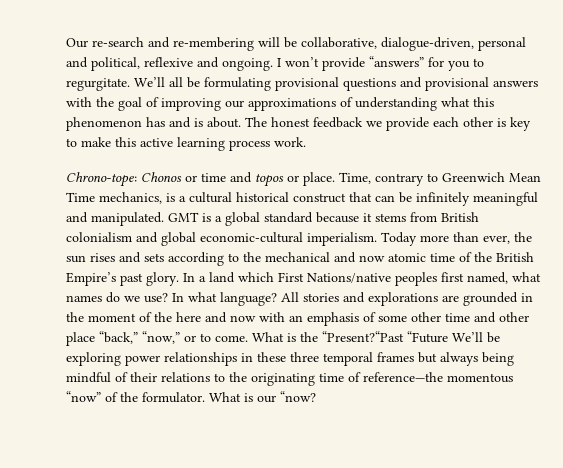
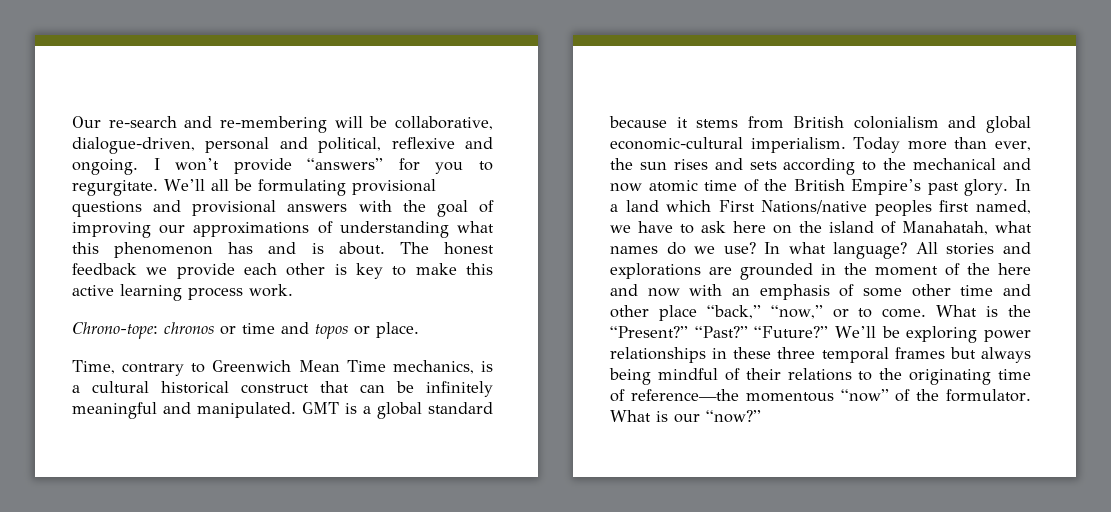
[141,172,182,182] Chonos -> [164,322,214,334] chronos
(335, 179) none -> (419, 330) //
(508, 278) none -> [610,221,988,235] we have to ask here on the island of Manahatah,
[322,331,448,343] “Present?“Past “Future -> [610,326,829,338] “Present?” “Past?” “Future?”
[280,391,316,402] “now? -> [706,410,761,423] “now?”

